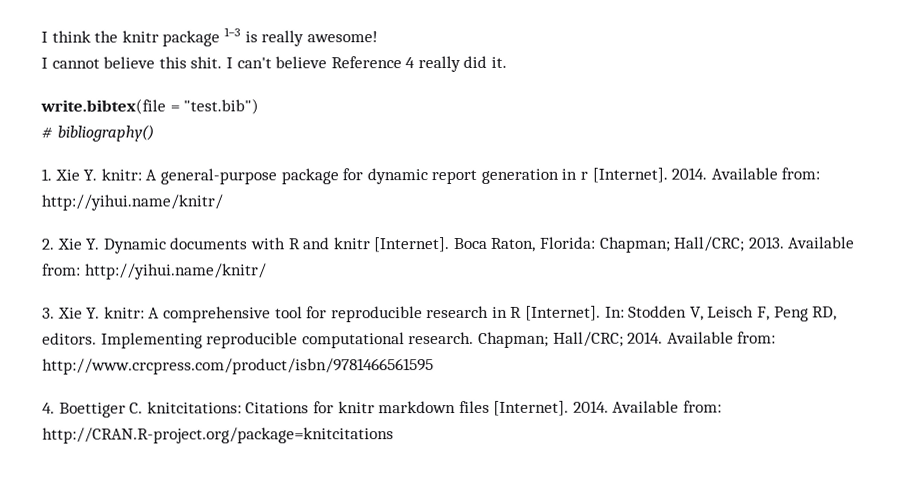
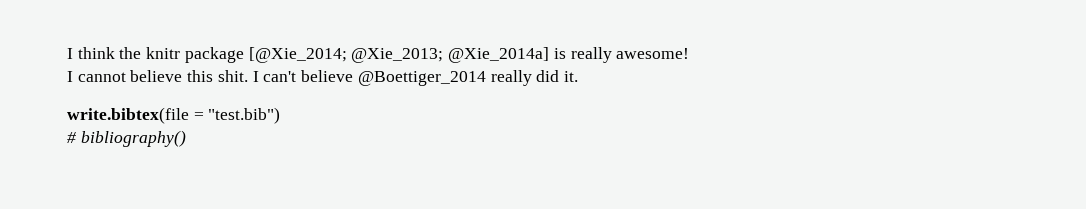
[223,27,241,37] 1–3 -> [248,47,550,63] [@Xie_2014; @Xie_2013; @Xie_2014a]
[330,56,416,69] Reference 4 -> [357,71,486,86] @Boettiger_2014
[41,167,821,185] [41,194,223,211] [41,236,856,254] [42,263,267,280] [42,305,838,323] [42,331,777,349] [42,358,434,375] [42,400,723,418] [42,427,394,444] // 1. Xie Y. knitr: A general-purpose package for dynamic report generation in r [Internet]. 2014. Available from: http://yihui.name/knitr/ // 2. Xie Y. Dynamic documents with R and knitr [Internet]. Boca Raton, Florida: Chapman; Hall/CRC; 2013. Available from: http://yihui.name/knitr/ // 3. Xie Y. knitr: A comprehensive tool for reproducible research in R [Internet]. In: Stodden V, Leisch F, Peng RD, editors. Implementing reproducible computational research. Chapman; Hall/CRC; 2014. Available from: http://www.crcpress.com/product/isbn/9781466561595 // 4. Boettiger C. knitcitations: Citations for knitr markdown files [Internet]. 2014. Available from: http://CRAN.R-project.org/package=knitcitations -> (186, 138) none

